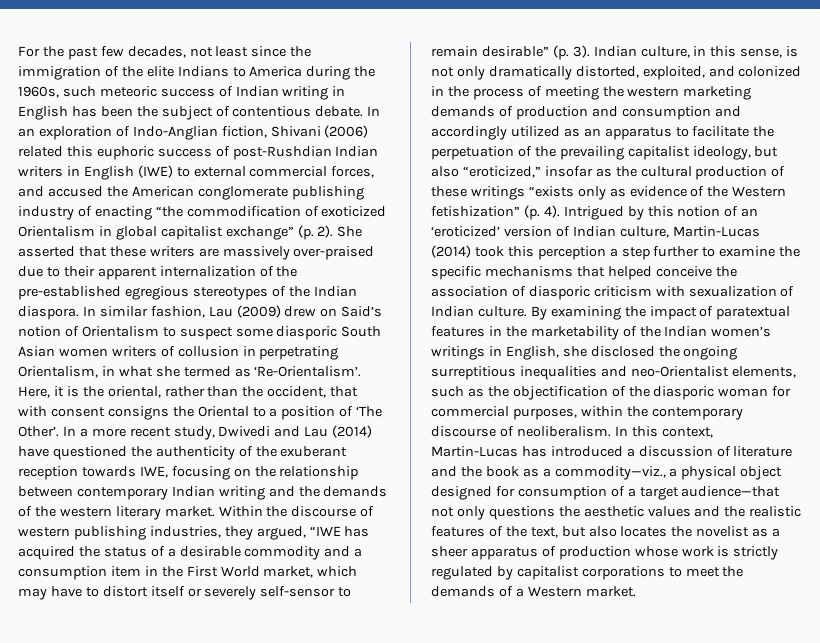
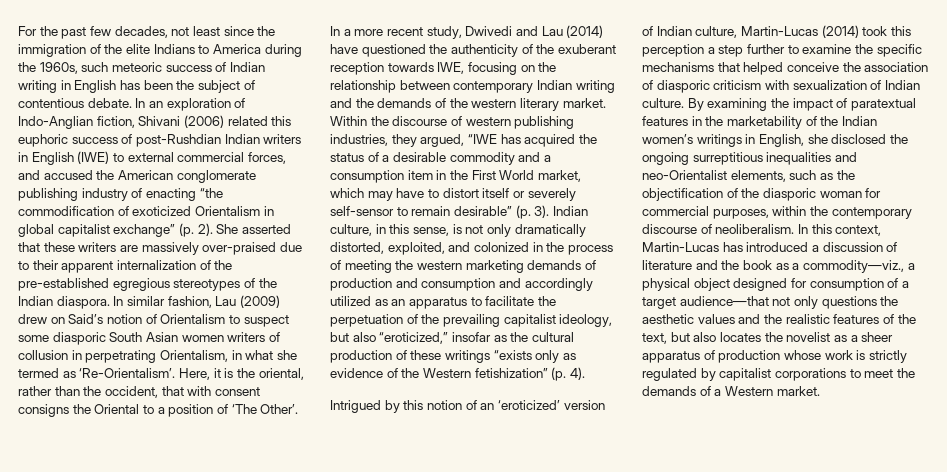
(560, 211) none -> (585, 373) //

